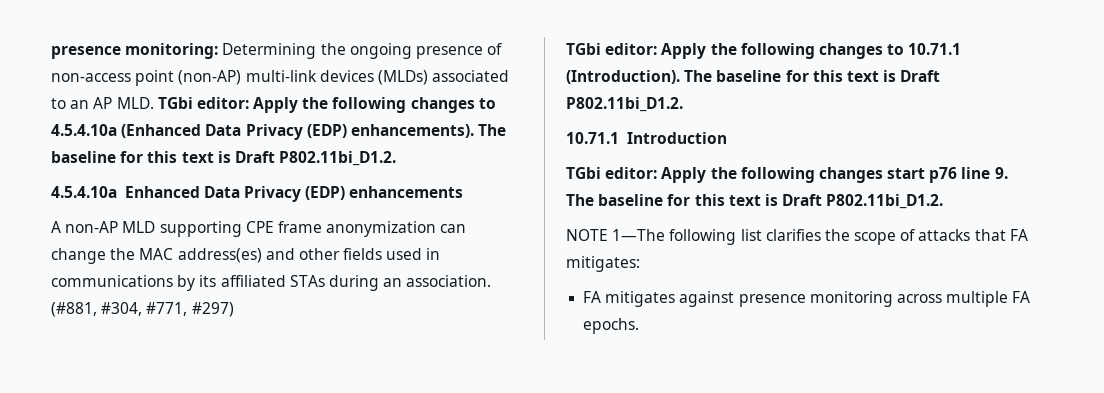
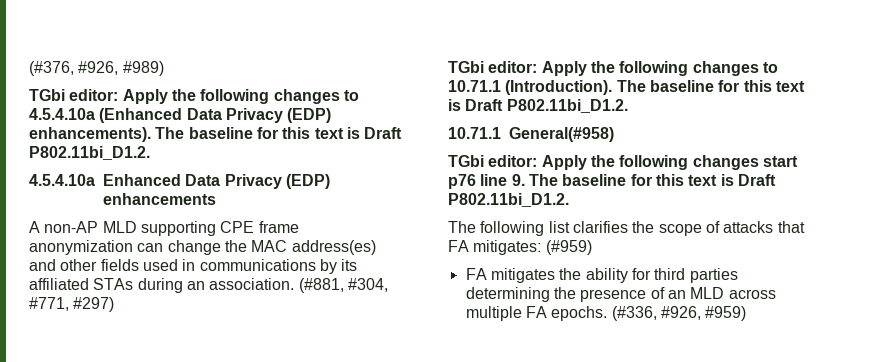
[51,43,503,59] [51,70,510,86] [51,97,154,109] presence monitoring: Determining the ongoing presence of non-access point (non-AP) multi-link devices (MLDs) associated to an AP MLD. -> [29,61,164,76] (#376, #926, #989) //
[626,132,727,144] Introduction -> [509,127,614,142] General(#958)
[566,229,666,241] NOTE 1—The -> [448,221,476,233] The
(640, 264) none -> [545,240,592,255] (#959)
[679,291,893,307] against presence monitoring -> [559,268,738,283] [465,287,725,302] the ability for third parties determining the presence of an MLD
(640, 326) none -> [611,306,747,321] (#336, #926, #959)

